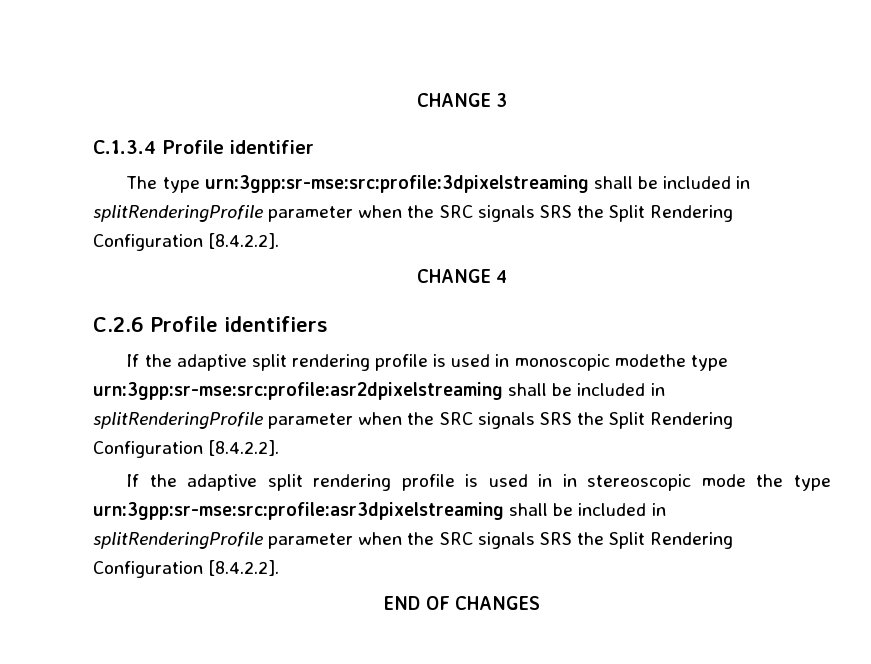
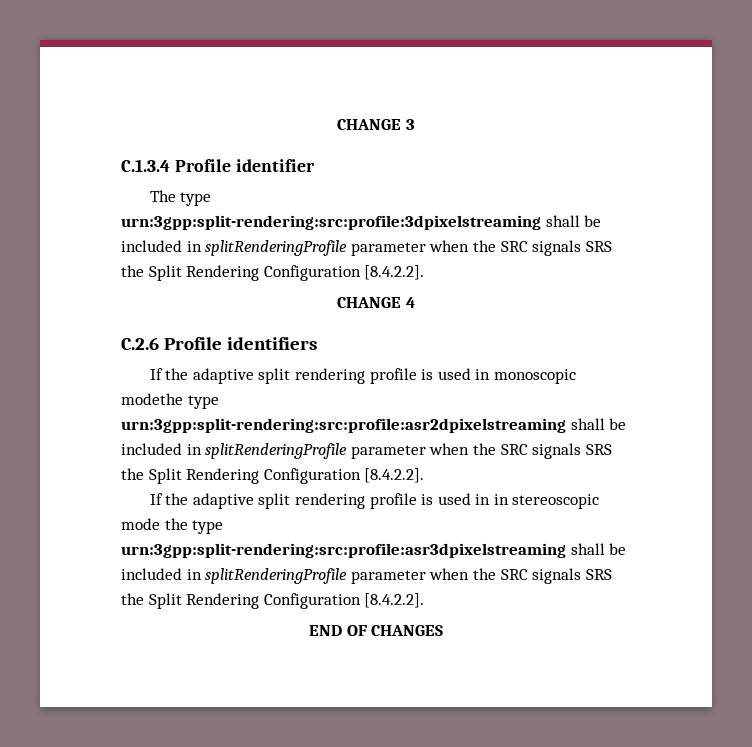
[204,175,589,193] urn:3gpp:sr-mse:src:profile:3dpixelstreaming -> [121,215,541,230] urn:3gpp:split-rendering:src:profile:3dpixelstreaming
[93,382,503,400] urn:3gpp:sr-mse:src:profile:asr2dpixelstreaming -> [121,418,566,433] urn:3gpp:split-rendering:src:profile:asr2dpixelstreaming
[93,502,504,520] urn:3gpp:sr-mse:src:profile:asr3dpixelstreaming -> [121,543,566,558] urn:3gpp:split-rendering:src:profile:asr3dpixelstreaming

